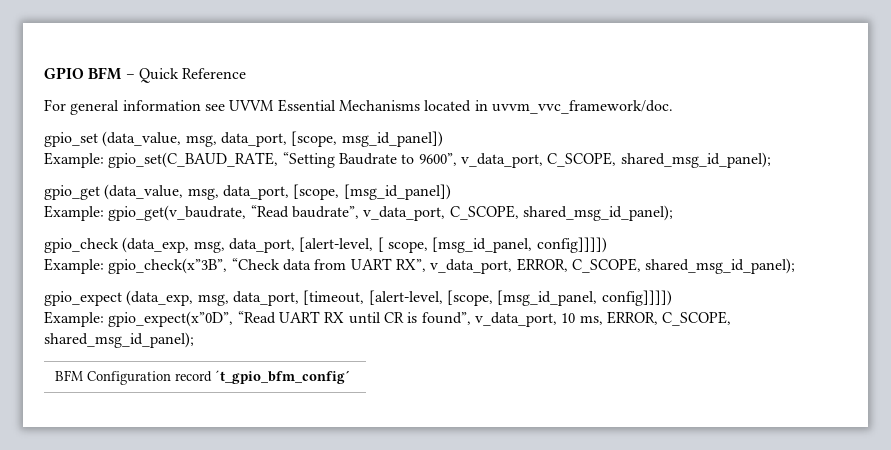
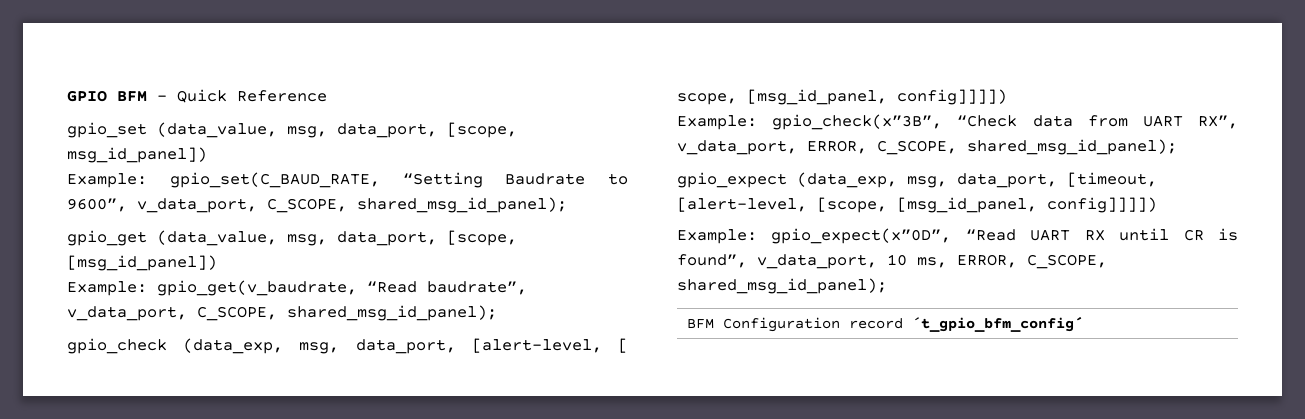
[44,99,673,115] // For general information see UVVM Essential Mechanisms located in uvvm_vvc_framework/doc. -> (327, 96) none

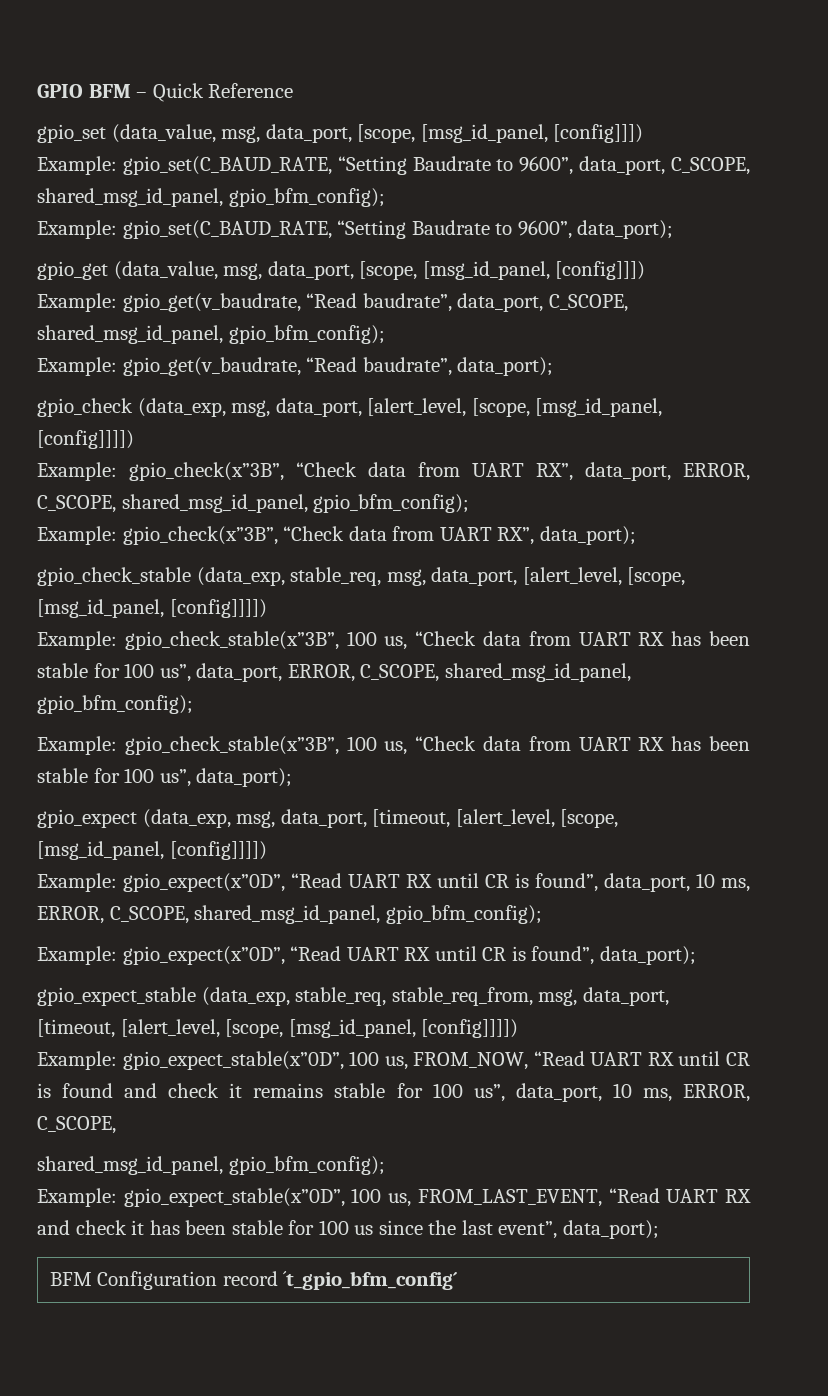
[67,147,207,163] [67,172,628,188] [67,197,567,213] msg_id_panel]) // Example: gpio_set(C_BAUD_RATE, “Setting Baudrate to 9600”, v_data_port, C_SCOPE, shared_msg_id_panel); -> [420,124,644,143] [37,156,750,175] [37,188,385,207] [37,220,674,239] [msg_id_panel, [config]]]) // Example: gpio_set(C_BAUD_RATE, “Setting Baudrate to 9600”, data_port, C_SCOPE, shared_msg_id_panel, gpio_bfm_config); // Example: gpio_set(C_BAUD_RATE, “Setting Baudrate to 9600”, data_port);
[67,255,217,271] [67,280,527,296] [67,305,497,321] [msg_id_panel]) // Example: gpio_get(v_baudrate, “Read baudrate”, v_data_port, C_SCOPE, shared_msg_id_panel); -> [422,261,646,280] [37,293,628,312] [37,325,385,344] [37,357,554,376] [msg_id_panel, [config]]]) // Example: gpio_get(v_baudrate, “Read baudrate”, data_port, C_SCOPE, shared_msg_id_panel, gpio_bfm_config); // Example: gpio_get(v_baudrate, “Read baudrate”, data_port);
[471,338,628,353] [677,89,1007,105] [677,114,1238,130] [677,139,1177,155] [alert-level, [ scope, [msg_id_panel, config]]]]) // Example: gpio_check(x”3B”, “Check data from UART RX”, v_data_port, ERROR, C_SCOPE, shared_msg_id_panel); -> [367,398,663,417] [37,430,134,449] [37,462,750,481] [37,494,470,513] [37,526,636,545] [37,567,686,586] [37,599,267,618] [37,631,750,650] [37,663,631,682] [37,695,193,714] [37,736,750,755] [37,768,293,787] [alert_level, [scope, [msg_id_panel, [config]]]]) // Example: gpio_check(x”3B”, “Check data from UART RX”, data_port, ERROR, C_SCOPE, shared_msg_id_panel, gpio_bfm_config); // Example: gpio_check(x”3B”, “Check data from UART RX”, data_port); // gpio_check_stable (data_exp, stable_req, msg, data_port, [alert_level, [scope, [msg_id_panel, [config]]]]) // Example: gpio_check_stable(x”3B”, 100 us, “Check data from UART RX has been stable for 100 us”, data_port, ERROR, C_SCOPE, shared_msg_id_panel, gpio_bfm_config); // Example: gpio_check_stable(x”3B”, 100 us, “Check data from UART RX has been stable for 100 us”, data_port);
[677,197,1157,213] [677,228,1238,244] [677,254,1107,269] [677,278,887,294] [alert-level, [scope, [msg_id_panel, config]]]]) // Example: gpio_expect(x”0D”, “Read UART RX until CR is found”, v_data_port, 10 ms, ERROR, C_SCOPE, shared_msg_id_panel); -> [455,809,619,828] [37,841,267,860] [37,873,750,892] [37,905,542,924] [37,946,696,965] [37,987,669,1006] [37,1019,519,1038] [37,1051,750,1070] [37,1083,751,1102] [37,1116,116,1134] [37,1156,385,1175] [37,1188,751,1207] [37,1220,659,1239] [alert_level, [scope, [msg_id_panel, [config]]]]) // Example: gpio_expect(x”0D”, “Read UART RX until CR is found”, data_port, 10 ms, ERROR, C_SCOPE, shared_msg_id_panel, gpio_bfm_config); // Example: gpio_expect(x”0D”, “Read UART RX until CR is found”, data_port); // gpio_expect_stable (data_exp, stable_req, stable_req_from, msg, data_port, [timeout, [alert_level, [scope, [msg_id_panel, [config]]]]) // Example: gpio_expect_stable(x”0D”, 100 us, FROM_NOW, “Read UART RX until CR is found and check it remains stable for 100 us”, data_port, 10 ms, ERROR, C_SCOPE, // shared_msg_id_panel, gpio_bfm_config); // Example: gpio_expect_stable(x”0D”, 100 us, FROM_LAST_EVENT, “Read UART RX and check it has been stable for 100 us since the last event”, data_port);

